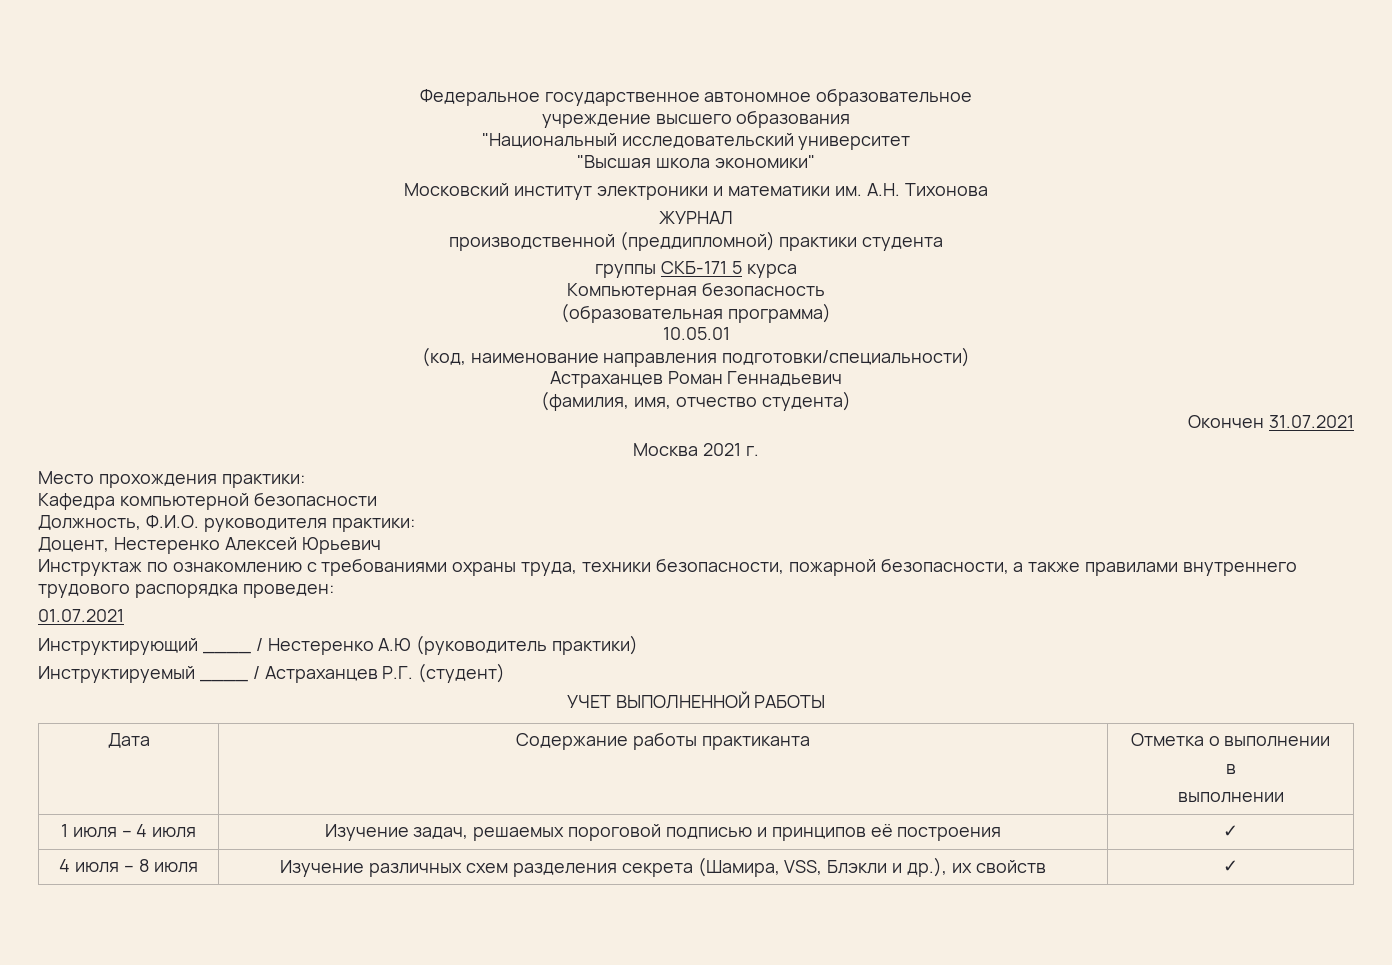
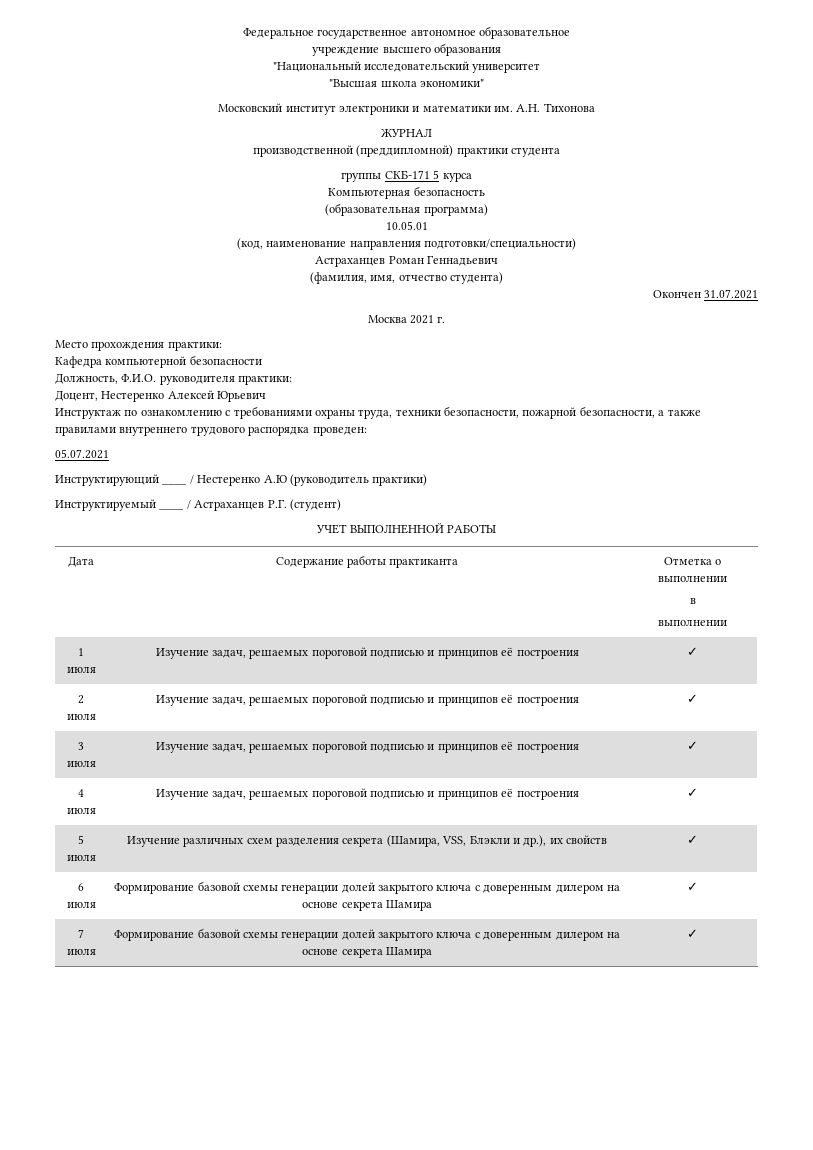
[38,609,124,622] 01.07.2021 -> [55,449,109,459] 05.07.2021
[121,824,148,837] – 4 -> [155,647,579,659] [687,647,698,656] [78,695,84,704] [66,714,96,720] [155,694,579,706] [687,694,698,703] [78,742,84,750] | Изучение задач, решаемых пороговой подписью и принципов её построения | ✓ // 2 июля | Изучение задач, решаемых пороговой подписью и принципов её построения | ✓ // 3
[124,859,149,872] – 8 -> [155,788,579,800] [687,788,698,797] [78,835,84,844] | Изучение задач, решаемых пороговой подписью и принципов её построения | ✓ // 5
(1238, 866) none -> [78,883,84,891] [66,902,96,908] [114,881,620,894] [302,900,432,911] [687,882,698,891] [78,929,84,938] [66,949,96,955] [114,928,620,941] [302,947,432,958] [687,929,698,938] // 6 июля | Формирование базовой схемы генерации долей закрытого ключа с доверенным дилером на основе секрета Шамира | ✓ // 7 июля | Формирование базовой схемы генерации долей закрытого ключа с доверенным дилером на основе секрета Шамира | ✓

